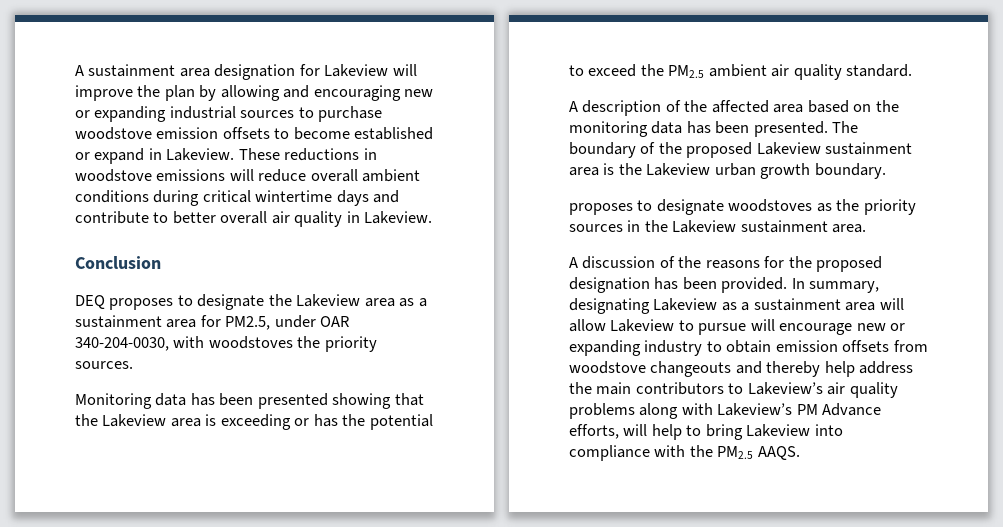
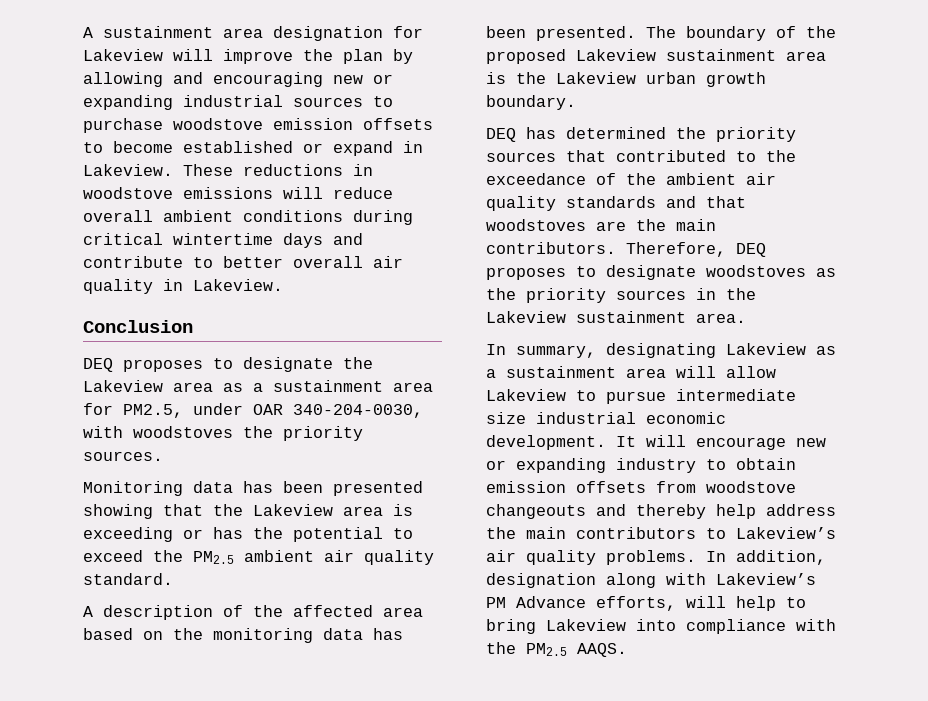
(886, 171) none -> [486,127,796,142] [486,150,796,162] [486,173,776,185] [486,196,746,211] [486,219,716,231] [486,242,766,257] DEQ has determined the priority sources that contributed to the exceedance of the ambient air quality standards and that woodstoves are the main contributors. Therefore, DEQ
[569,256,883,272] [569,277,788,293] A discussion of the reasons for the proposed designation has been provided. -> (746, 318) none
(747, 329) none -> [676,389,796,401] [486,412,726,424] [486,435,636,450] intermediate size industrial economic development. It
[569,403,635,419] problems -> [606,550,826,565] [486,573,596,588] problems. In addition, designation

